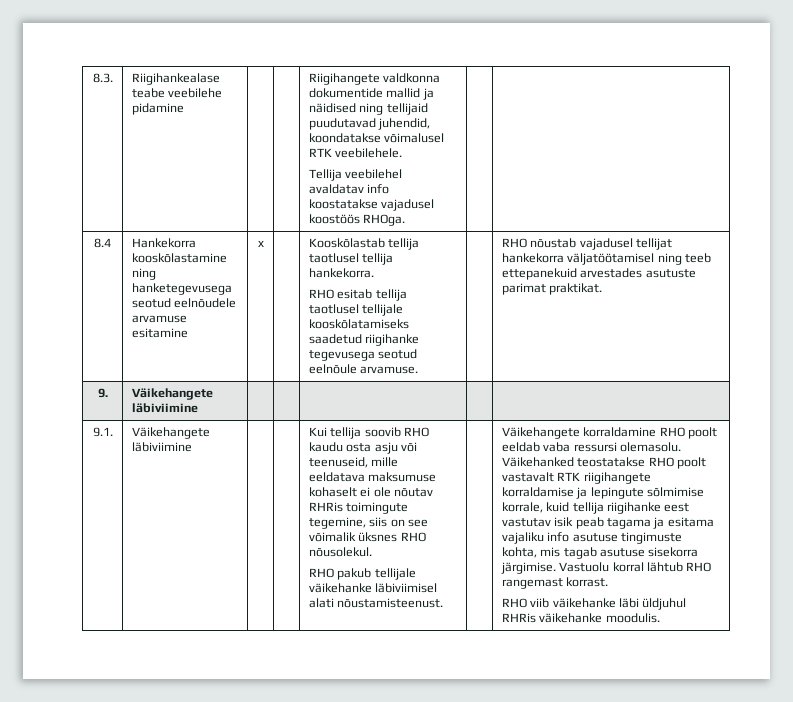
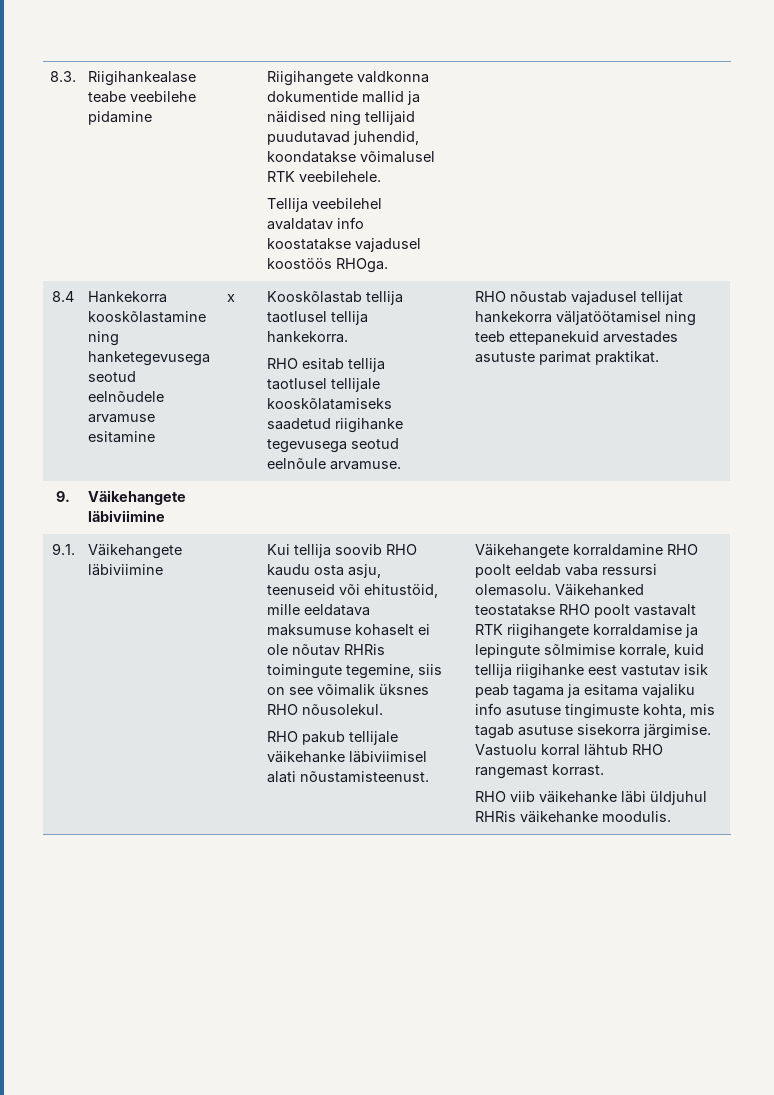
[374,442,417,454] [308,457,368,468] asju või teenuseid, -> [348,564,382,578] [267,584,439,598] asju, teenuseid või ehitustöid,

